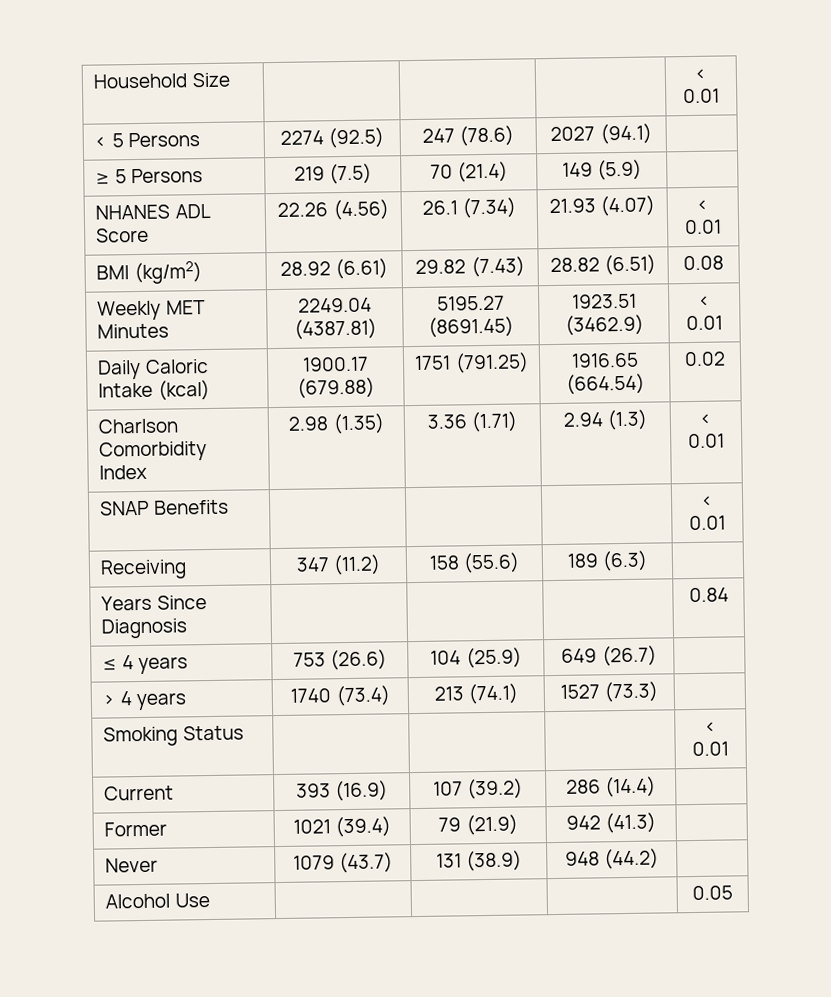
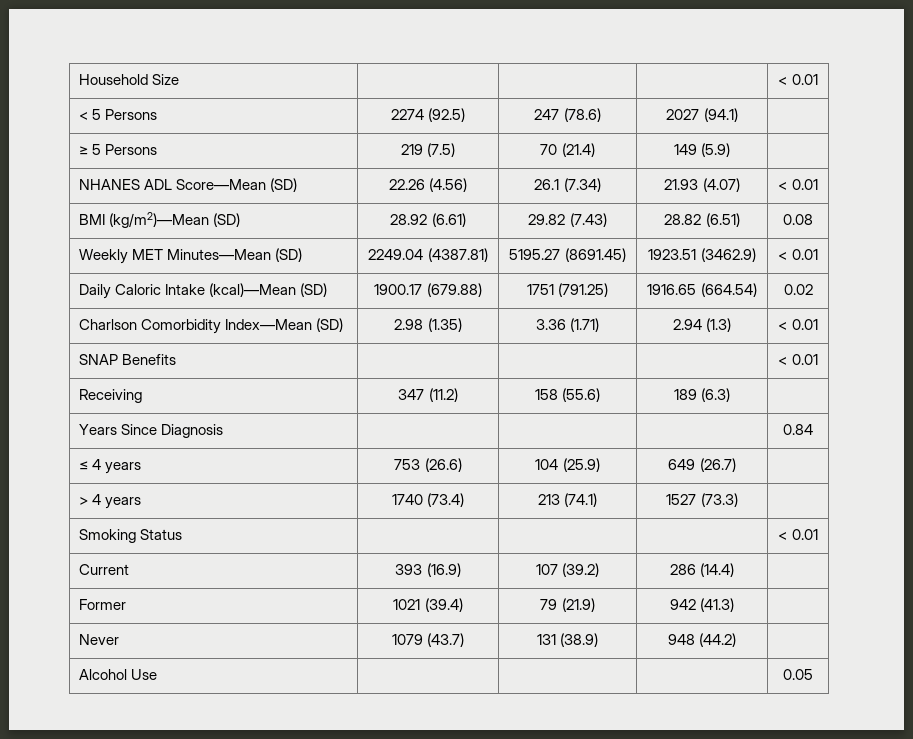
[96,227,150,243] Score -> [175,178,298,192] Score—Mean (SD)
[133,261,202,285] (kg/m2) -> [108,212,240,228] (kg/m2)—Mean (SD)
[97,323,170,339] Minutes -> [166,248,303,262] Minutes—Mean (SD)
[157,379,210,401] (kcal) -> [209,283,328,297] (kcal)—Mean (SD)
[99,464,148,480] Index -> [224,318,344,332] Index—Mean (SD)

